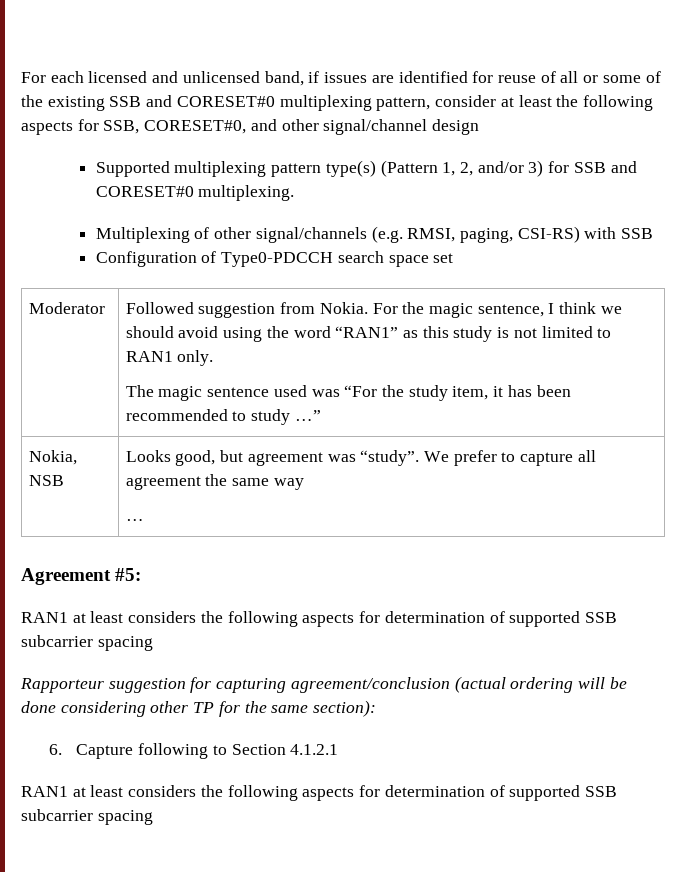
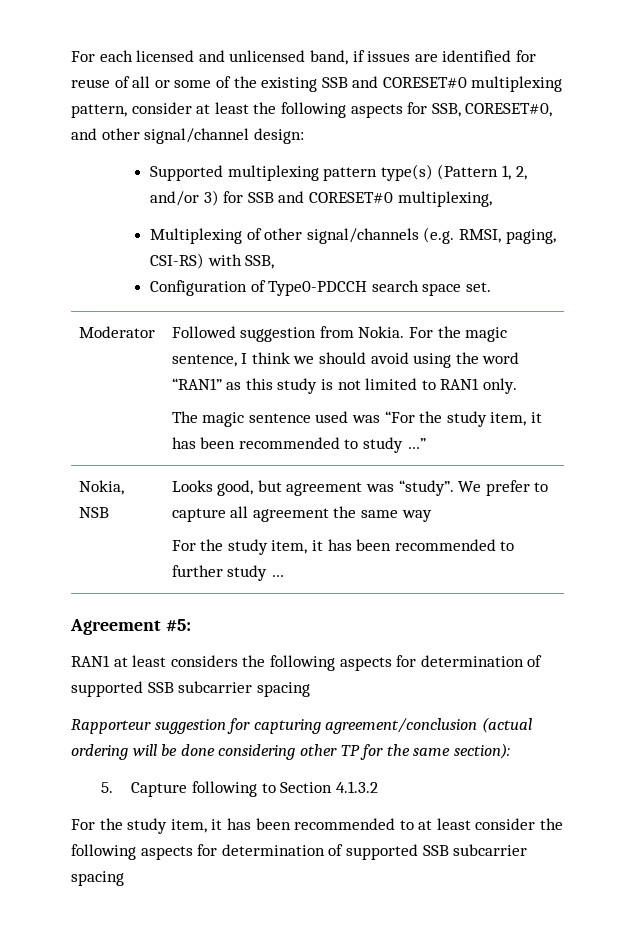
[432,119,480,135] design -> [253,128,304,144] design:
[198,185,295,201] multiplexing. -> [397,191,492,207] multiplexing,
[621,228,654,239] SSB -> [245,255,275,269] SSB,
[433,253,454,263] set -> [466,282,492,292] set.
(304, 484) none -> [171,539,515,555] [171,565,268,581] For the study item, it has been recommended to further study
[48,744,62,755] 6. -> [101,782,114,793] 5.
[290,744,339,755] [21,785,197,797] 4.1.2.1 // RAN1 at least considers -> [335,781,378,793] [71,818,536,834] 4.1.3.2 // For the study item, it has been recommended to at least consider

